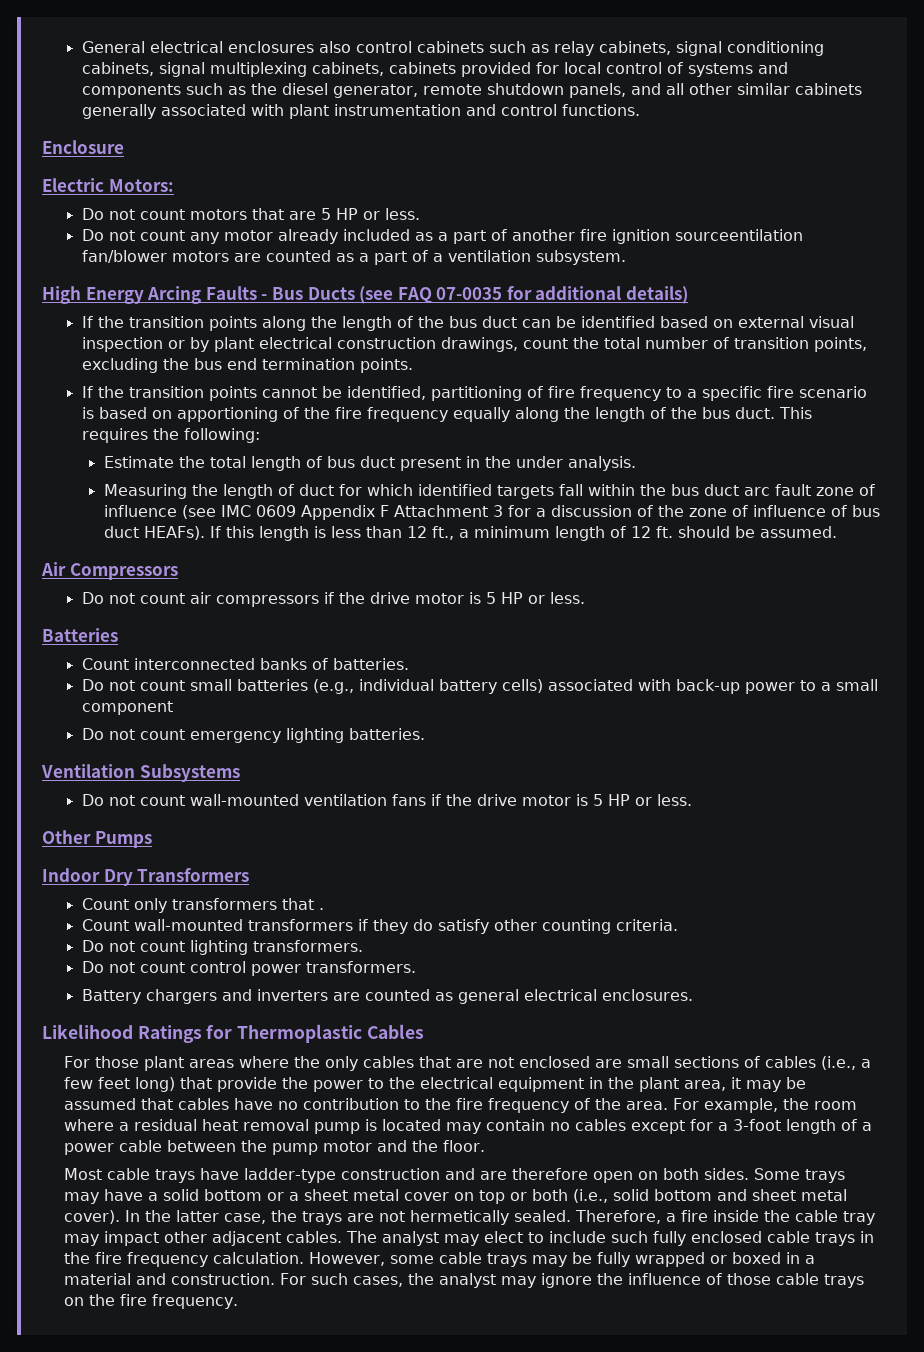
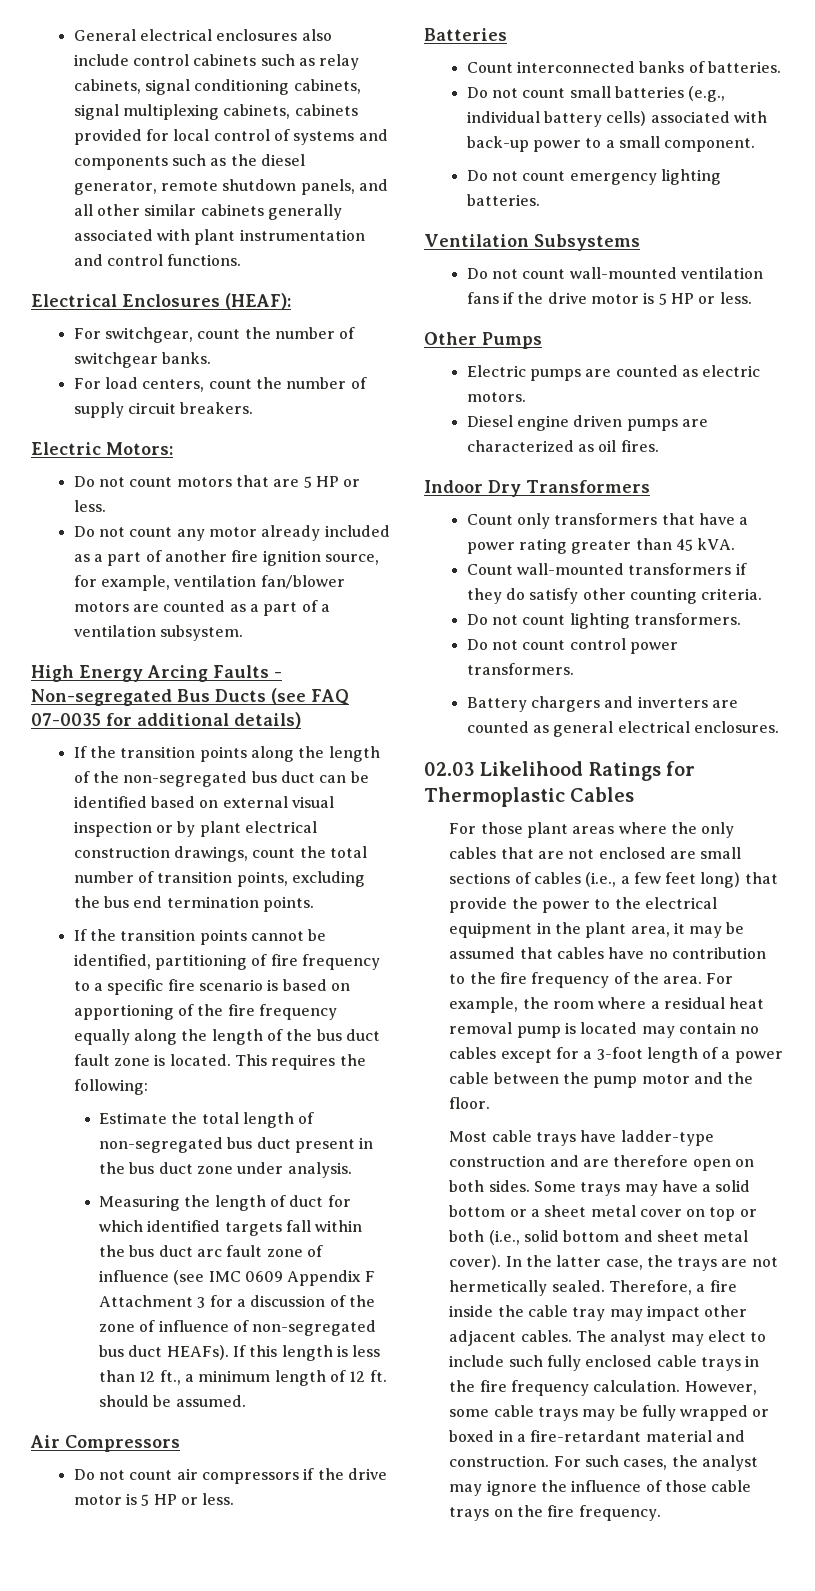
(351, 47) none -> [73,54,129,66] include
[42,140,124,154] Enclosure -> [31,293,291,310] [73,327,356,343] [73,352,212,368] [73,377,367,392] [73,402,254,418] Electrical Enclosures (HEAF): // For switchgear, count the number of switchgear banks. // For load centers, count the number of supply circuit breakers.
[674,229,803,241] sourceentilation -> [325,554,380,565] [73,575,257,591] source, for example, ventilation
(268, 297) none -> [31,689,172,706] Non-segregated
(444, 322) none -> [123,771,248,787] non-segregated
[734,407,775,419] duct. -> [346,1029,381,1041] [73,1054,231,1066] duct fault zone is located.
(322, 462) none -> [99,1137,224,1153] non-segregated
(511, 462) none -> [129,1162,234,1174] bus duct zone
(847, 511) none -> [252,1320,377,1336] non-segregated
[81,701,173,715] component -> [664,138,756,152] component.
(152, 839) none -> [466,365,761,381] [466,392,526,402] [466,415,709,431] [466,440,659,452] // Electric pumps are counted as electric motors. // Diesel engine driven pumps are characterized as oil fires.
[318,908,324,910] . -> [699,513,749,525] [466,538,736,554] have a power rating greater than 45 kVA.
(693, 995) none -> [424,762,475,776] 02.03
(816, 1259) none -> [530,1430,642,1442] fire-retardant

